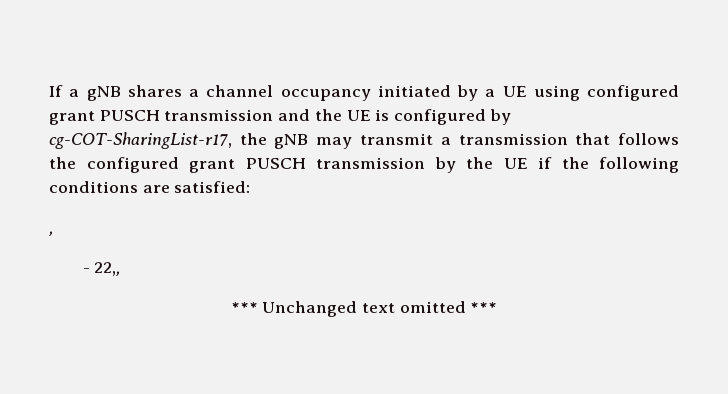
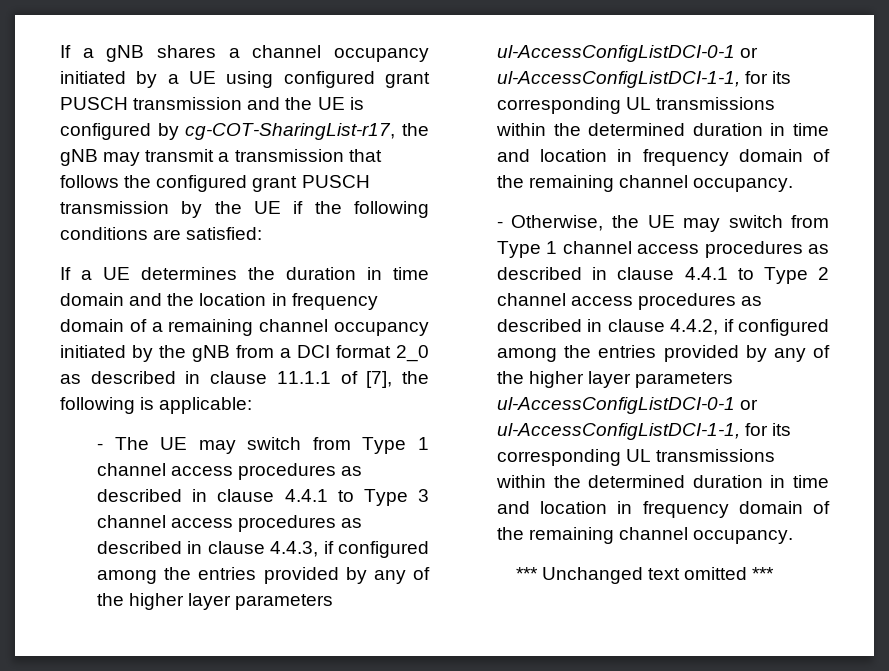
[49,231,53,236] [82,262,121,276] , // - 22,, -> [60,267,429,280] [60,293,378,310] [60,319,430,336] [60,345,429,362] [60,371,430,388] [60,397,253,414] [96,437,429,454] [96,463,363,480] [96,489,429,506] [96,515,363,532] [96,541,429,558] [96,567,430,584] [96,593,334,610] [496,45,759,62] [496,71,792,88] [496,97,776,114] [495,123,829,136] [496,149,830,166] [496,175,794,192] [496,215,829,232] [496,241,829,258] [496,267,829,284] [496,293,763,310] [496,319,829,336] [496,345,830,362] [496,371,734,388] [496,397,759,414] [496,423,792,440] [496,449,776,466] [495,475,829,488] [496,501,830,518] [496,527,794,544] If a UE determines the duration in time domain and the location in frequency domain of a remaining channel occupancy initiated by the gNB from a DCI format 2_0 as described in clause 11.1.1 of [7], the following is applicable: // - The UE may switch from Type 1 channel access procedures as described in clause 4.4.1 to Type 3 channel access procedures as described in clause 4.4.3, if configured among the entries provided by any of the higher layer parameters ul-AccessConfigListDCI-0-1 or ul-AccessConfigListDCI-1-1, for its corresponding UL transmissions within the determined duration in time and location in frequency domain of the remaining channel occupancy. // - Otherwise, the UE may switch from Type 1 channel access procedures as described in clause 4.4.1 to Type 2 channel access procedures as described in clause 4.4.2, if configured among the entries provided by any of the higher layer parameters ul-AccessConfigListDCI-0-1 or ul-AccessConfigListDCI-1-1, for its corresponding UL transmissions within the determined duration in time and location in frequency domain of the remaining channel occupancy.

